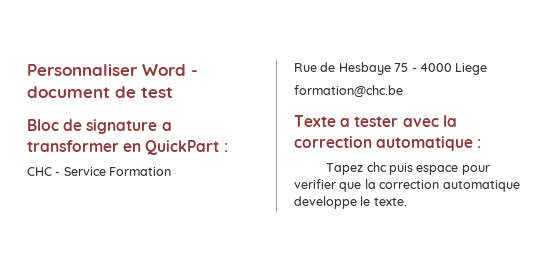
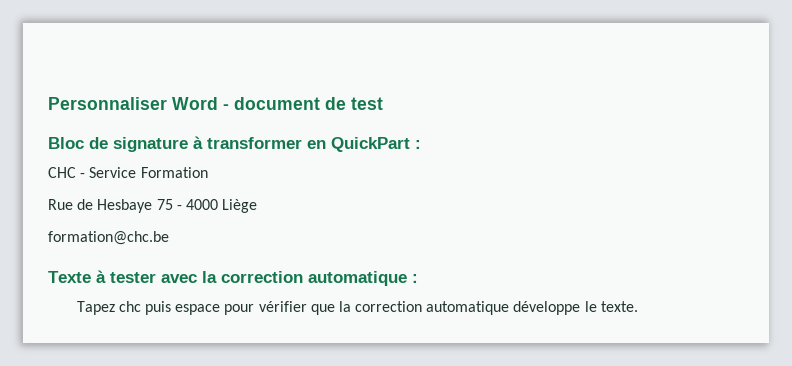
[161,122,172,131] a -> [193,136,203,149] à
[455,63,488,75] Liege -> [222,199,258,213] Liège
[340,118,351,127] a -> [96,270,106,283] à
[294,179,336,189] verifier -> [258,301,307,312] vérifier
[294,196,357,209] developpe -> [513,301,581,315] développe

